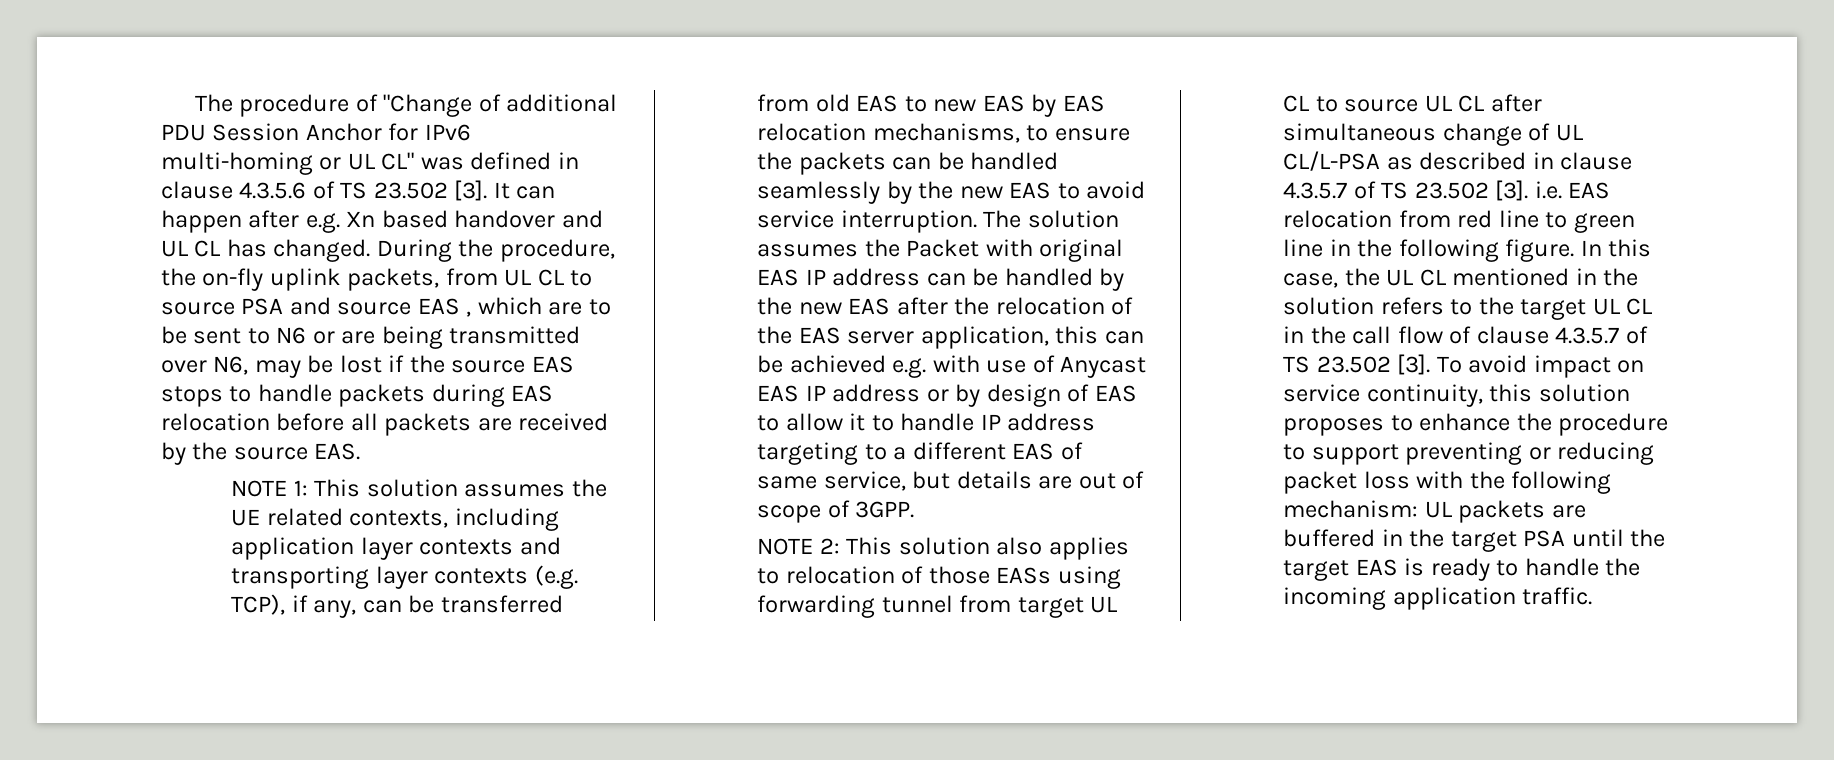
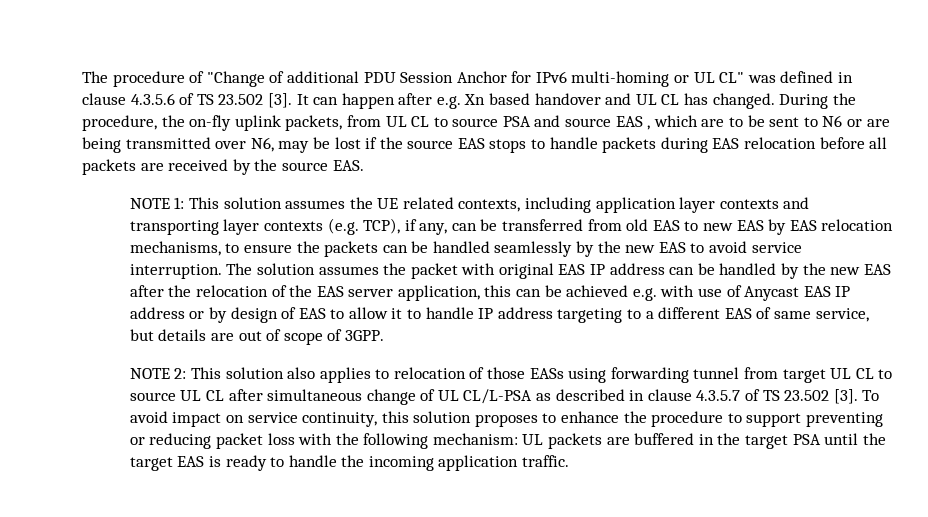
[906,239,980,257] Packet -> [410,263,458,279] packet
[1534,181,1611,199] [1283,210,1635,233] [1283,239,1652,262] [1283,268,1639,288] [1283,297,1653,320] [1283,326,1648,344] [1283,354,1431,375] i.e. EAS relocation from red line to green line in the following figure. In this case, the UL CL mentioned in the solution refers to the target UL CL in the call flow of clause 4.3.5.7 of TS 23.502 [3]. -> (858, 396) none

